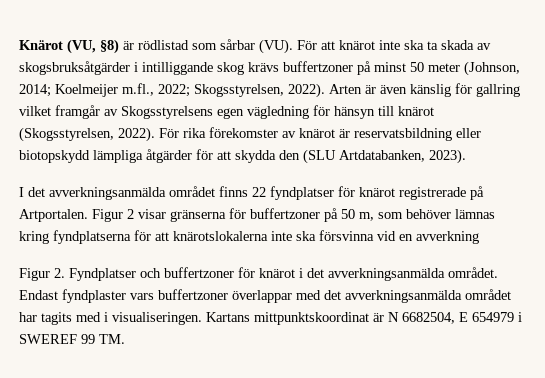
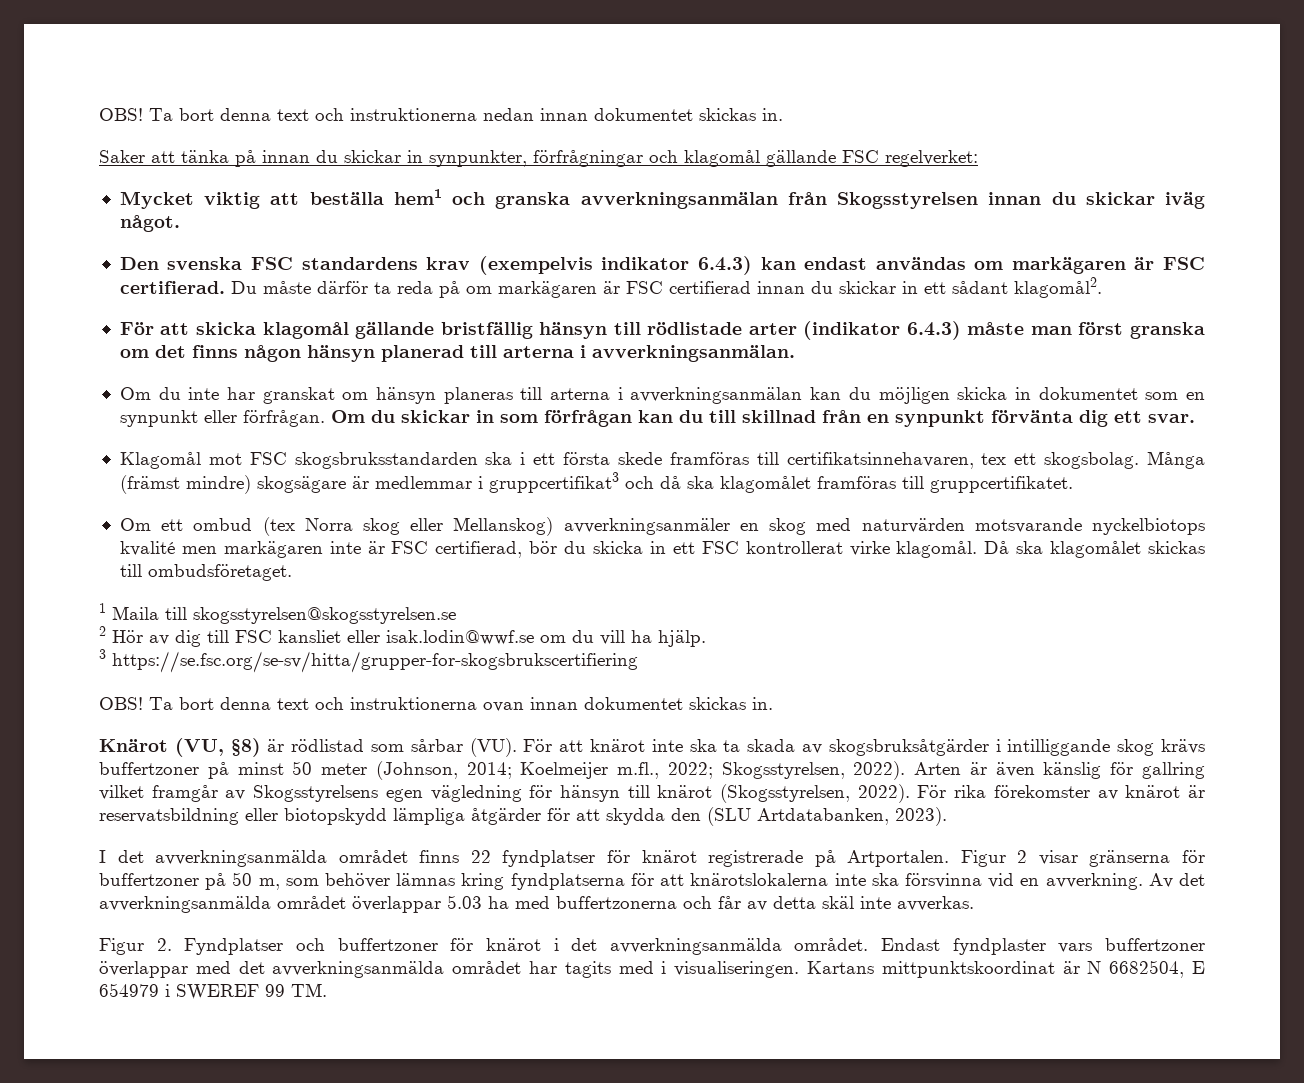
(19, 45) none -> [99,108,783,121] [99,150,978,167] [119,189,1205,209] [119,215,180,232] [119,256,1205,275] [119,277,1102,298] [119,321,1205,340] [119,345,795,362] [119,387,1205,404] [119,410,1195,427] [119,451,1205,469] [119,472,1073,494] [119,517,1205,536] [119,541,1205,558] [119,564,292,581] [99,603,456,624] [99,626,706,647] [99,649,638,673] [99,697,773,712] OBS! Ta bort denna text och instruktionerna nedan innan dokumentet skickas in. // Saker att tänka på innan du skickar in synpunkter, förfrågningar och klagomål gällande FSC regelverket: // Mycket viktig att beställa hem1 och granska avverkningsanmälan från Skogsstyrelsen innan du skickar iväg något. // Den svenska FSC standardens krav (exempelvis indikator 6.4.3) kan endast användas om markägaren är FSC certifierad. Du måste därför ta reda på om markägaren är FSC certifierad innan du skickar in ett sådant klagomål2. // För att skicka klagomål gällande bristfällig hänsyn till rödlistade arter (indikator 6.4.3) måste man först granska om det finns någon hänsyn planerad till arterna i avverkningsanmälan. // Om du inte har granskat om hänsyn planeras till arterna i avverkningsanmälan kan du möjligen skicka in dokumentet som en synpunkt eller förfrågan. Om du skickar in som förfrågan kan du till skillnad från en synpunkt förvänta dig ett svar. // Klagomål mot FSC skogsbruksstandarden ska i ett första skede framföras till certifikatsinnehavaren, tex ett skogsbolag. Många (främst mindre) skogsägare är medlemmar i gruppcertifikat3 och då ska klagomålet framföras till gruppcertifikatet. // Om ett ombud (tex Norra skog eller Mellanskog) avverkningsanmäler en skog med naturvärden motsvarande nyckelbiotops kvalité men markägaren inte är FSC certifierad, bör du skicka in ett FSC kontrollerat virke klagomål. Då ska klagomålet skickas till ombudsföretaget. // 1 Maila till skogsstyrelsen@skogsstyrelsen.se // 2 Hör av dig till FSC kansliet eller isak.lodin@wwf.se om du vill ha hjälp. // 3 https://se.fsc.org/se-sv/hitta/grupper-for-skogsbrukscertifiering // OBS! Ta bort denna text och instruktionerna ovan innan dokumentet skickas in. //
[416,231,479,244] avverkning -> [1045,873,1205,890] [99,895,974,913] avverkning. Av det avverkningsanmälda området överlappar 5.03 ha med buffertzonerna och får av detta skäl inte avverkas.

